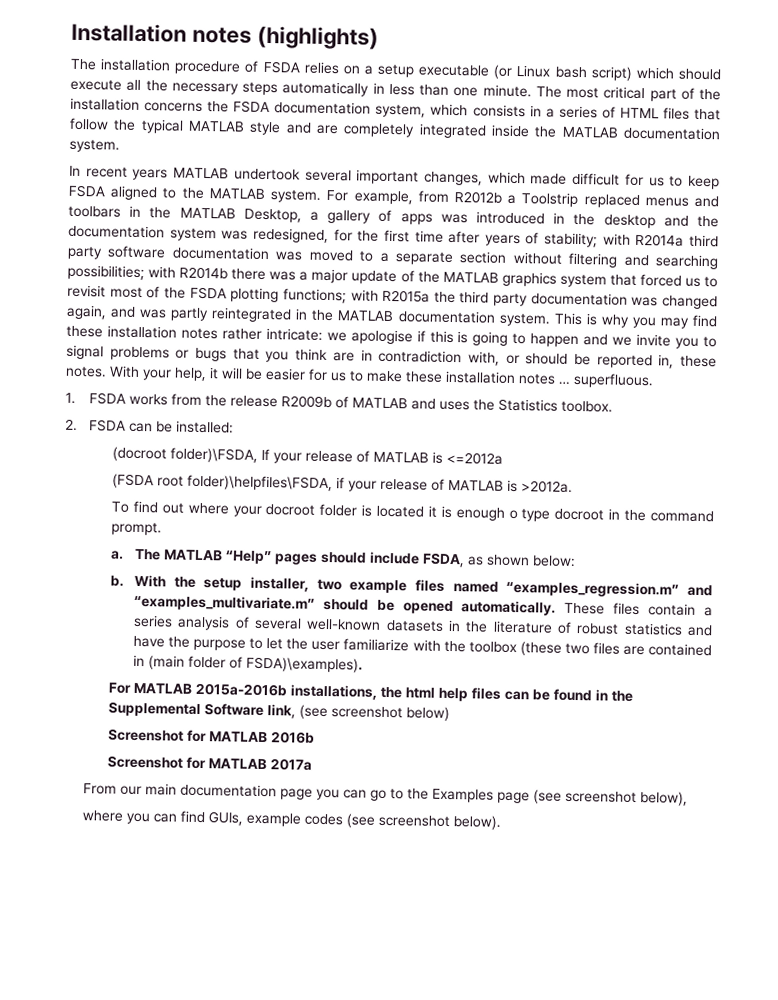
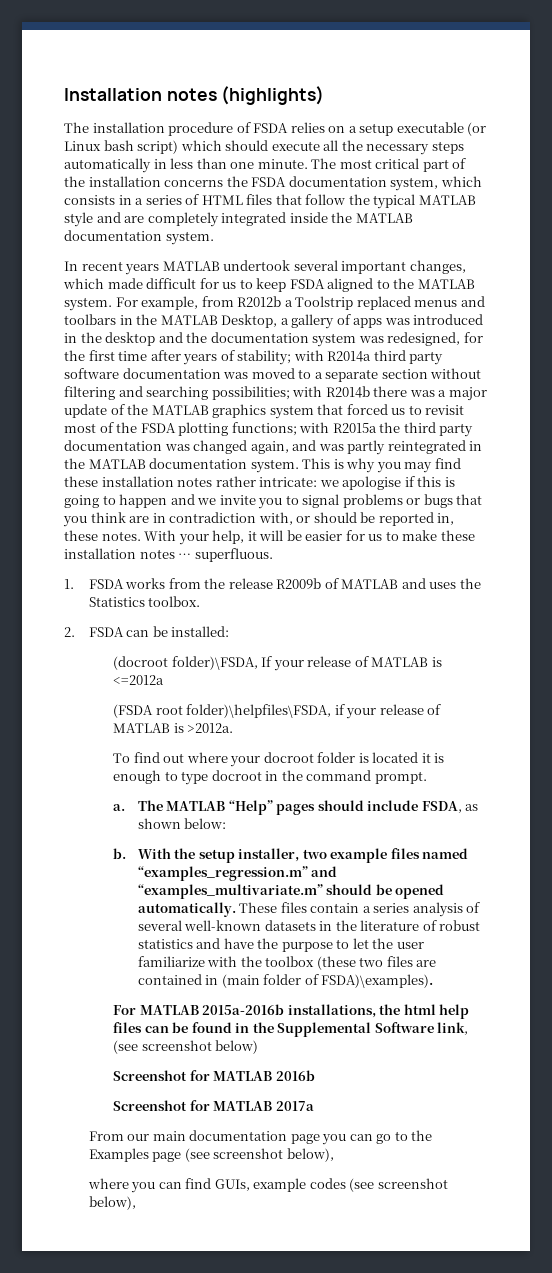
[508,509,518,520] o -> [164,771,178,781] to
[452,815,501,830] below). -> [88,1196,136,1210] below),

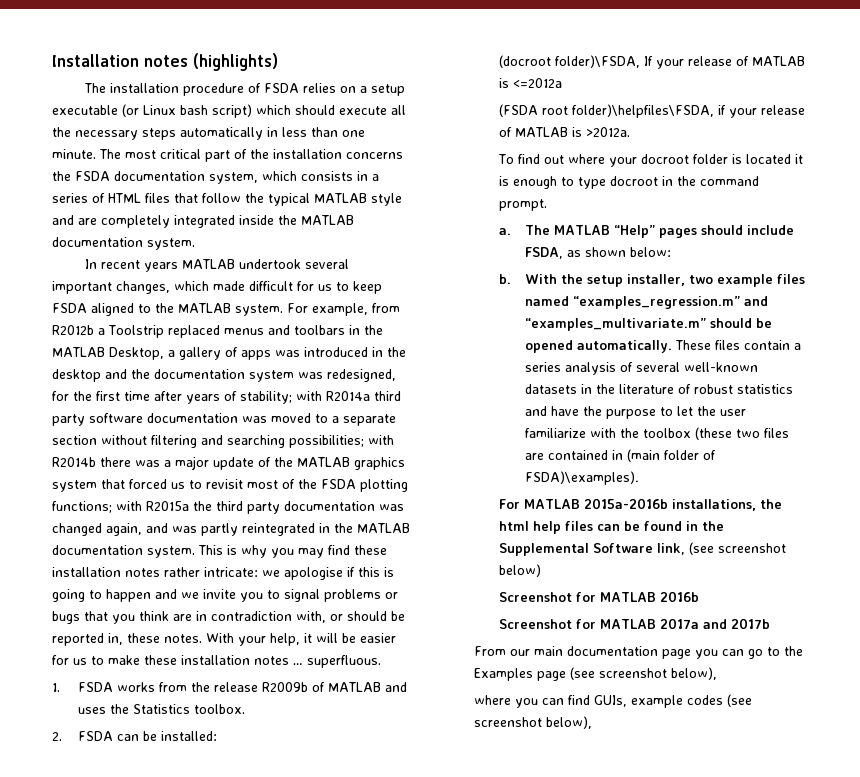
(314, 1106) none -> [703,618,771,629] and 2017b

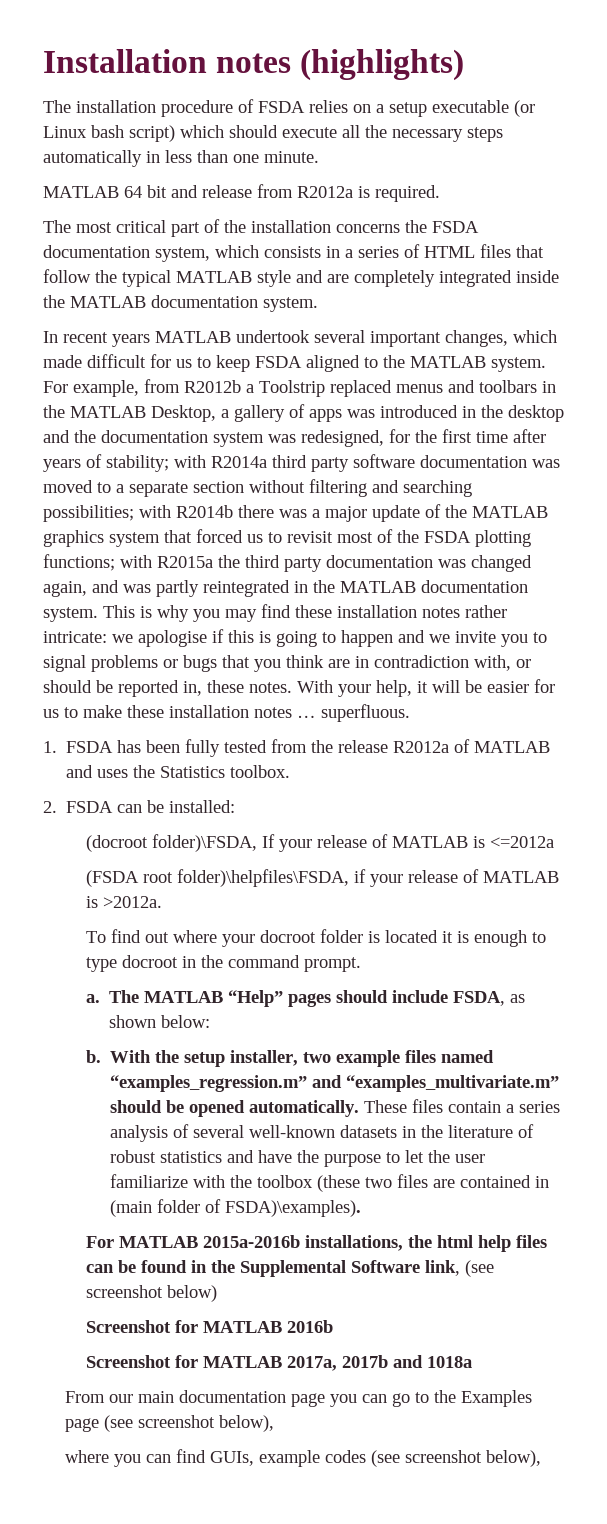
(96, 154) none -> [43,184,440,202] // MATLAB 64 bit and release from R2012a is required. //
[116,682,155,692] works -> [117,739,268,757] has been fully tested
[261,682,308,692] R2009b -> [393,741,450,753] R2012a
[660,618,771,629] 2017a and 2017b -> [287,1355,473,1371] 2017a, 2017b and 1018a

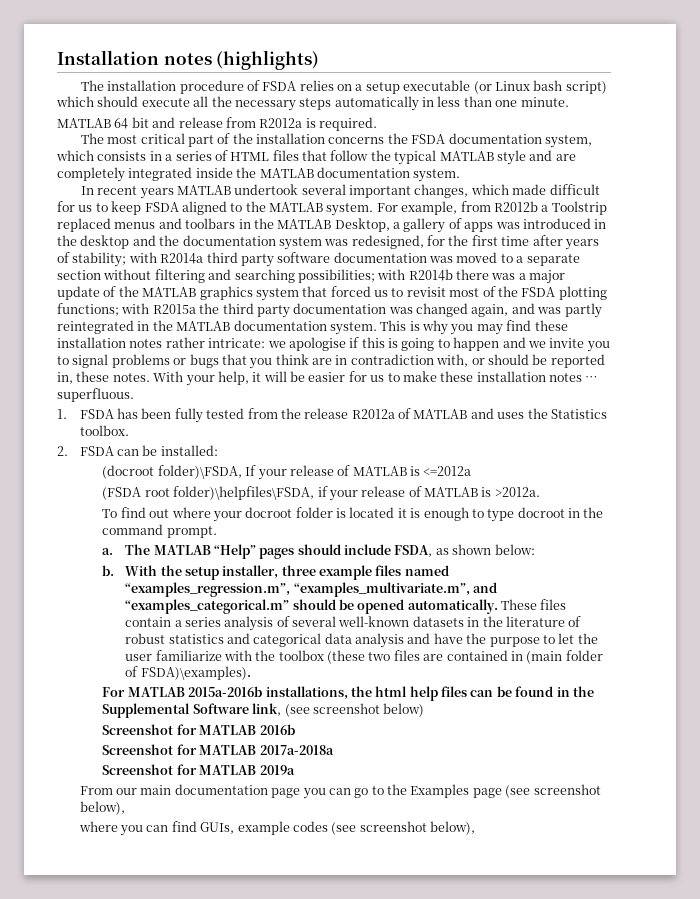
[303,1052,332,1063] two -> [281,565,316,576] three
[110,1075,560,1092] “examples_regression.m” and “examples_multivariate.m” -> [125,582,497,597] [125,599,290,614] “examples_regression.m”, “examples_multivariate.m”, and “examples_categorical.m”
(255, 1156) none -> [253,633,431,648] categorical data analysis and
[287,1355,473,1371] 2017a, 2017b and 1018a -> [259,745,334,755] [102,764,295,775] 2017a-2018a // Screenshot for MATLAB 2019a

